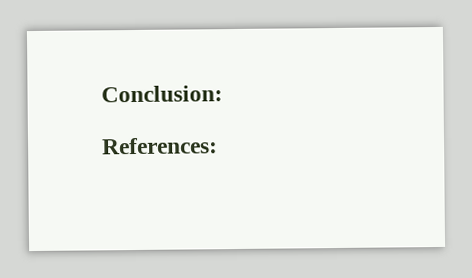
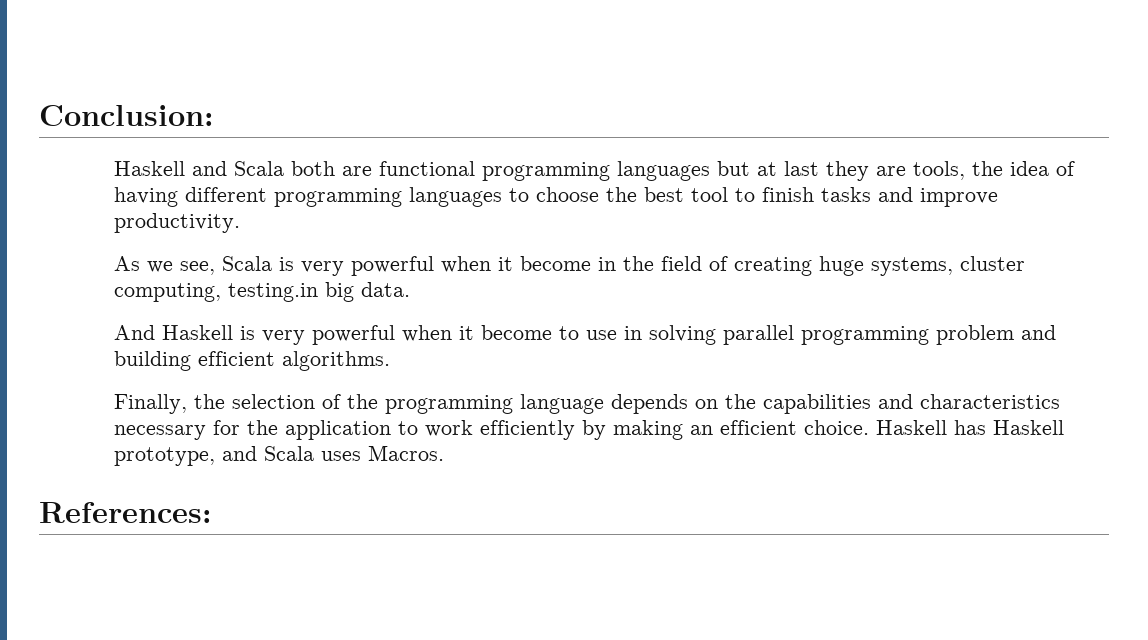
(223, 94) none -> [114,161,1076,181] [114,187,999,207] [114,213,241,233] [114,256,1026,276] [114,282,411,302] [114,325,1057,345] [114,351,391,371] [114,394,1061,414] [114,420,1065,440] [114,445,445,466] // Haskell and Scala both are functional programming languages but at last they are tools, the idea of having different programming languages to choose the best tool to finish tasks and improve productivity. // As we see, Scala is very powerful when it become in the field of creating huge systems, cluster computing, testing.in big data. // And Haskell is very powerful when it become to use in solving parallel programming problem and building efficient algorithms. // Finally, the selection of the programming language depends on the capabilities and characteristics necessary for the application to work efficiently by making an efficient choice. Haskell has Haskell prototype, and Scala uses Macros.

